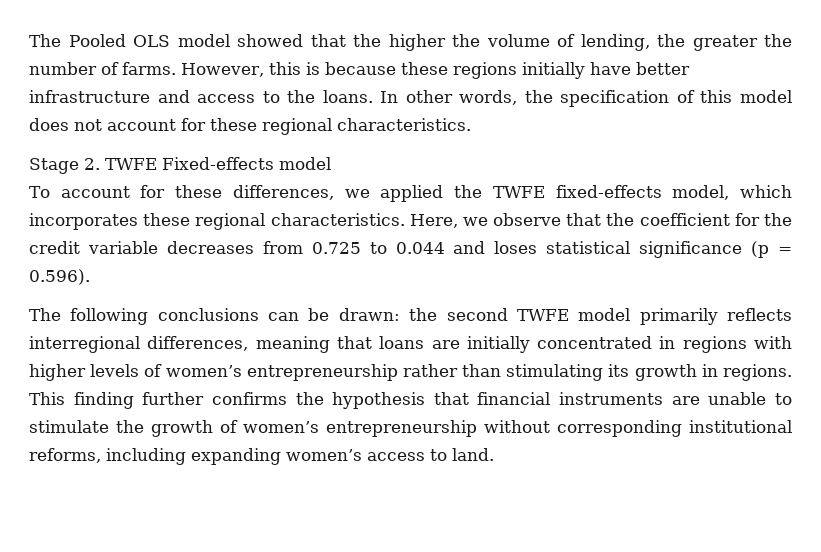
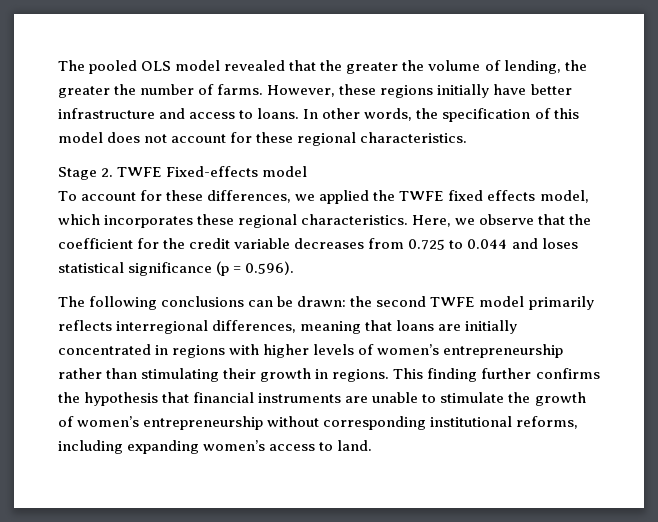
[29,34,126,47] The Pooled -> [58,60,138,74] The pooled
[237,34,446,51] showed that the higher -> [224,60,399,74] revealed that the greater
[268,62,396,75] this is because -> (336, 91) none
[287,90,316,103] the -> (254, 114) none
[555,185,662,198] fixed-effects -> [448,190,536,201] fixed effects
[608,364,630,377] its -> [223,368,257,379] their

